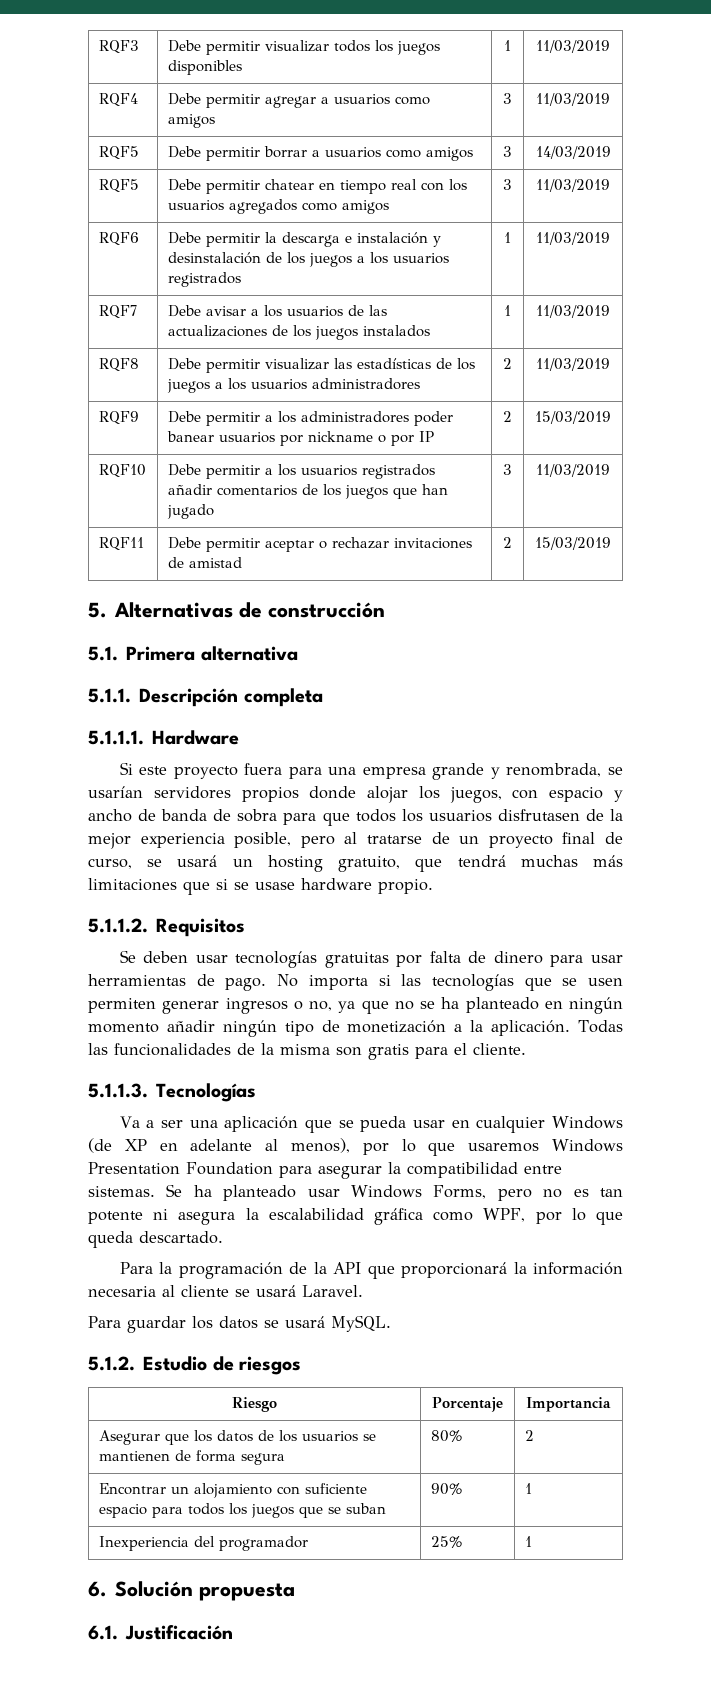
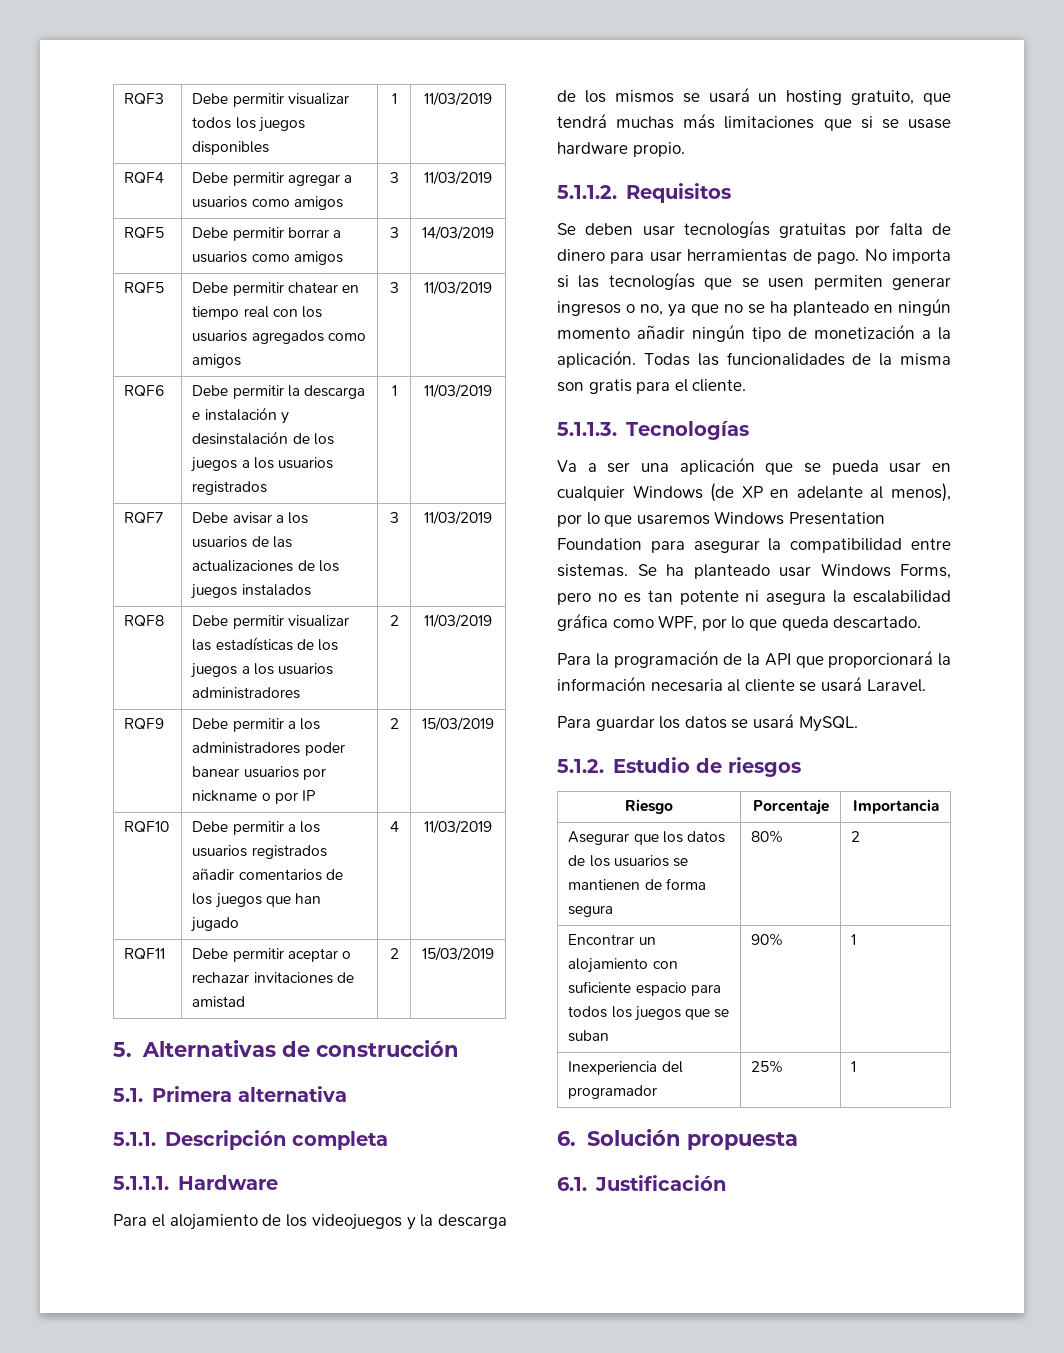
[504,305,511,316] 1 -> [389,512,399,523] 3
[503,464,512,475] 3 -> [389,821,399,832] 4
[119,762,623,780] [88,786,623,803] [88,809,623,826] [88,832,624,849] [88,858,132,869] Si este proyecto fuera para una empresa grande y renombrada, se usarían servidores propios donde alojar los juegos, con espacio y ancho de banda de sobra para que todos los usuarios disfrutasen de la mejor experiencia posible, pero al tratarse de un proyecto final de curso, -> [113,1214,507,1230] [557,90,674,103] Para el alojamiento de los videojuegos y la descarga de los mismos

